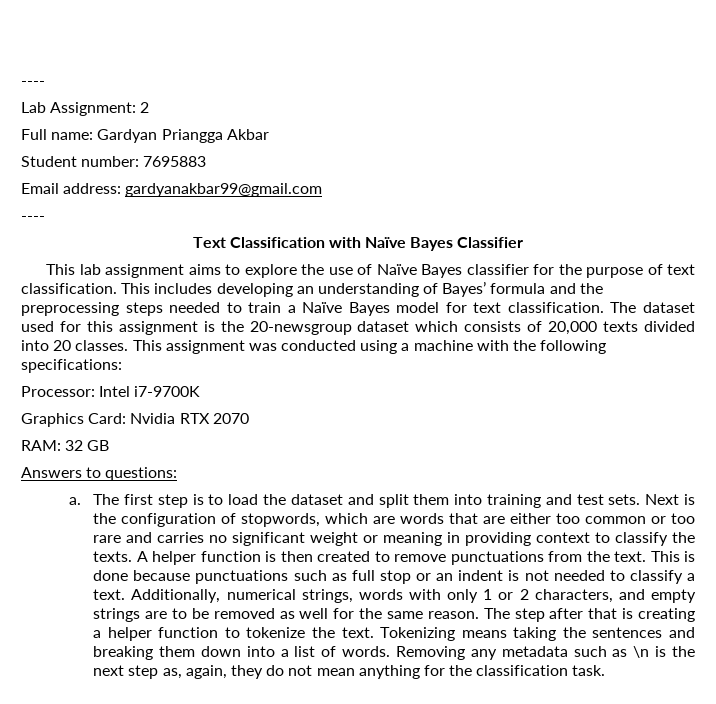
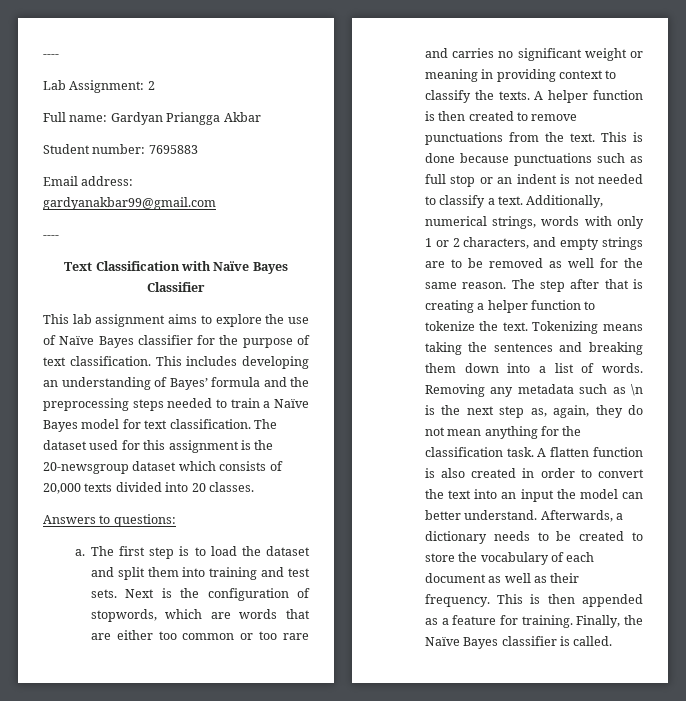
[132,340,607,354] [21,359,122,373] [21,386,201,397] [21,413,249,427] [21,440,110,451] This assignment was conducted using a machine with the following specifications: // Processor: Intel i7-9700K // Graphics Card: Nvidia RTX 2070 // RAM: 32 GB -> (254, 487) none
(606, 670) none -> [537,447,643,457] [424,468,644,478] [424,489,643,502] [424,510,624,522] [424,531,643,544] [424,552,595,565] [424,573,580,583] [424,594,643,607] [424,615,643,628] [424,636,613,649] A flatten function is also created in order to convert the text into an input the model can better understand. Afterwards, a dictionary needs to be created to store the vocabulary of each document as well as their frequency. This is then appended as a feature for training. Finally, the Naïve Bayes classifier is called.

